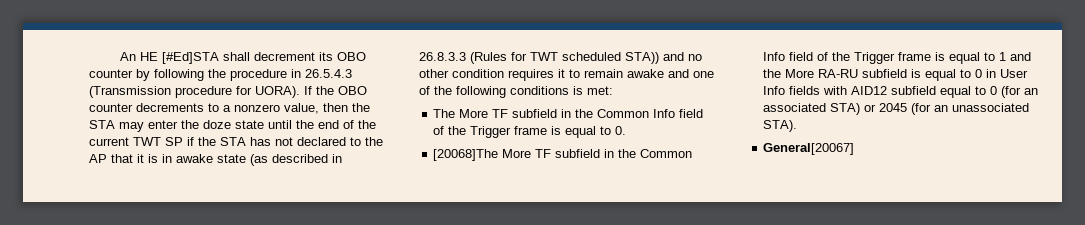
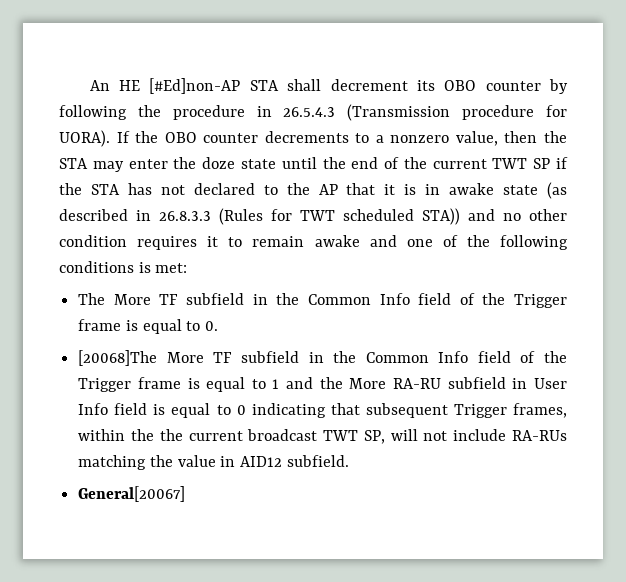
[161,52,219,64] [#Ed]STA -> [149,78,279,94] [#Ed]non-AP STA
[911,69,1029,81] [763,86,1039,98] [763,103,1030,115] [763,120,798,132] is equal to 0 in User Info fields with AID12 subfield equal to 0 (for an associated STA) or 2045 (for an unassociated STA). -> [512,378,567,389] [78,403,567,418] [78,429,567,444] [78,455,349,470] in User Info field is equal to 0 indicating that subsequent Trigger frames, within the the current broadcast TWT SP, will not include RA-RUs matching the value in AID12 subfield.

